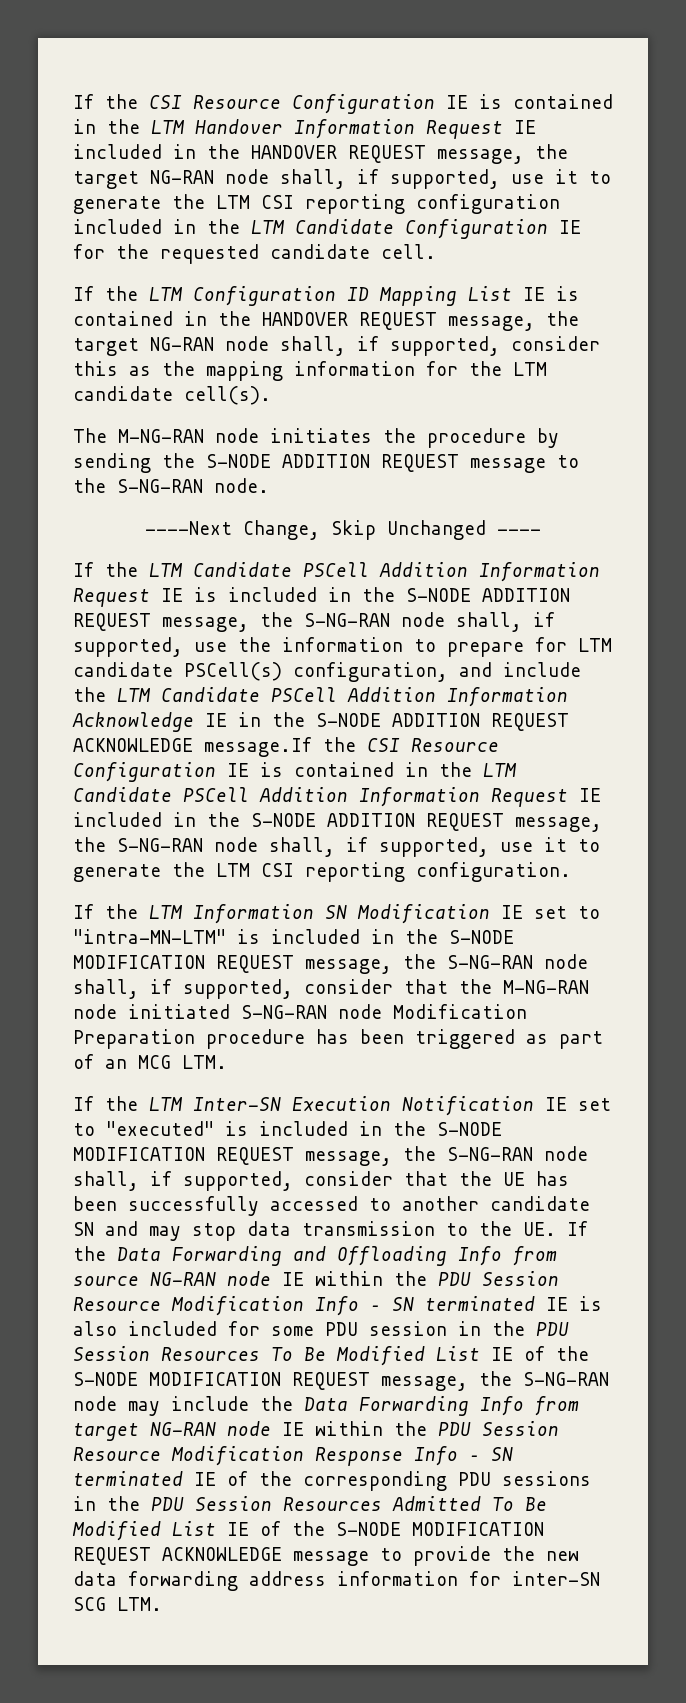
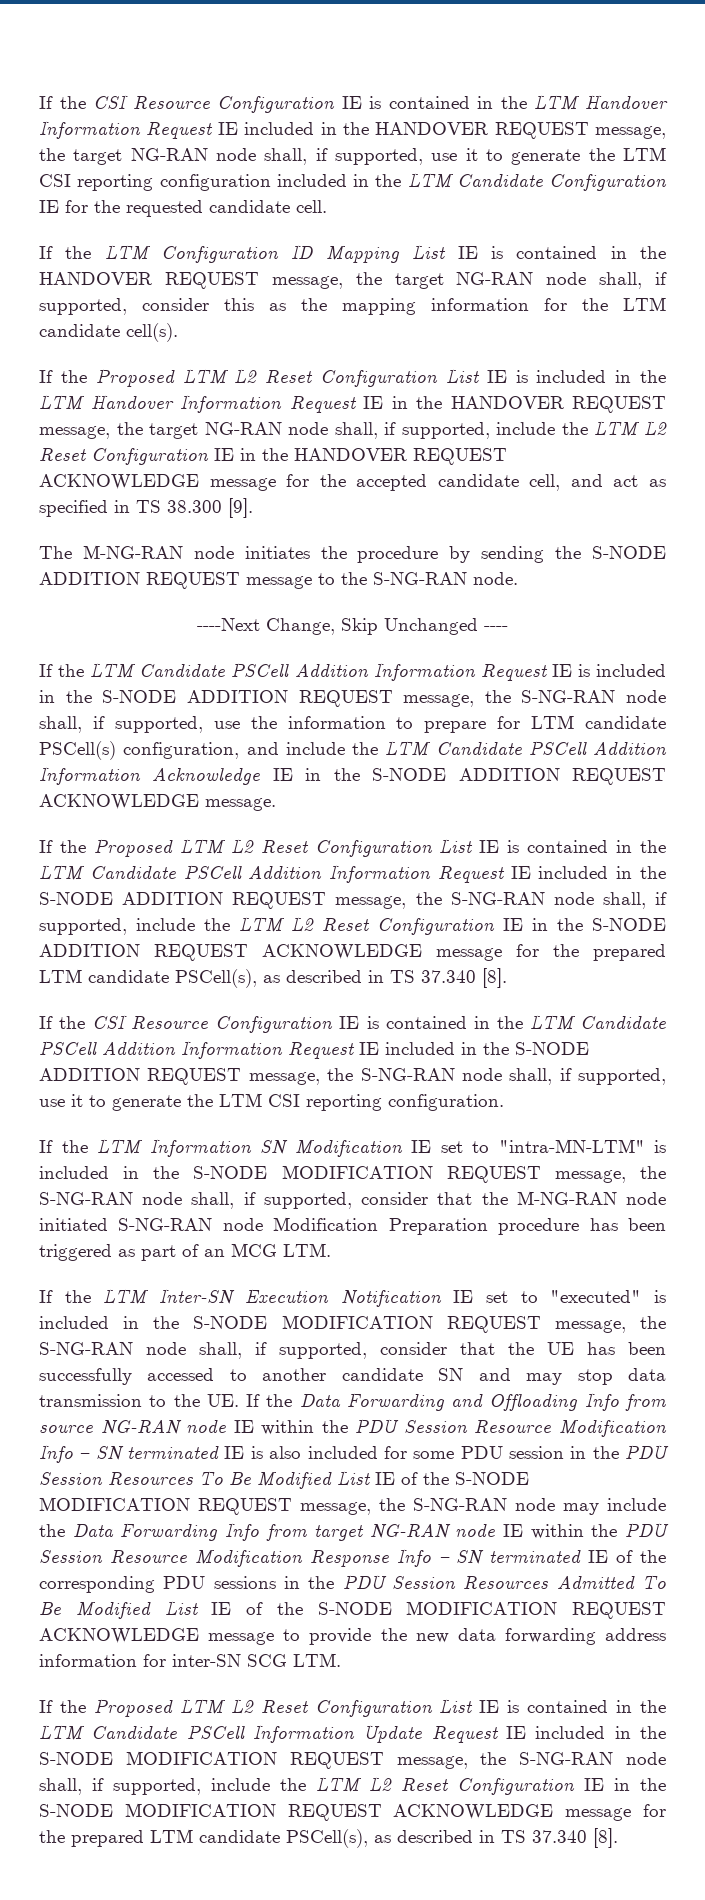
(271, 395) none -> [39,369,666,387] [39,395,666,413] [39,421,667,439] [39,448,507,465] [39,474,666,491] [39,498,253,518] // If the Proposed LTM L2 Reset Configuration List IE is included in the LTM Handover Information Request IE in the HANDOVER REQUEST message, the target NG-RAN node shall, if supported, include the LTM L2 Reset Configuration IE in the HANDOVER REQUEST ACKNOWLEDGE message for the accepted candidate cell, and act as specified in TS 38.300 [9].
[204,737,312,757] message.If -> [205,798,276,811] [39,839,666,857] [39,865,666,883] [39,892,667,909] [39,917,666,935] [39,944,666,961] [39,968,507,988] [39,1016,53,1029] message. // If the Proposed LTM L2 Reset Configuration List IE is contained in the LTM Candidate PSCell Addition Information Request IE included in the S-NODE ADDITION REQUEST message, the S-NG-RAN node shall, if supported, include the LTM L2 Reset Configuration IE in the S-NODE ADDITION REQUEST ACKNOWLEDGE message for the prepared LTM candidate PSCell(s), as described in TS 37.340 [8]. // If
(162, 1604) none -> [39,1699,666,1717] [39,1725,666,1743] [39,1751,666,1769] [39,1777,666,1795] [39,1803,666,1821] [39,1828,618,1848] // If the Proposed LTM L2 Reset Configuration List IE is contained in the LTM Candidate PSCell Information Update Request IE included in the S-NODE MODIFICATION REQUEST message, the S-NG-RAN node shall, if supported, include the LTM L2 Reset Configuration IE in the S-NODE MODIFICATION REQUEST ACKNOWLEDGE message for the prepared LTM candidate PSCell(s), as described in TS 37.340 [8].

